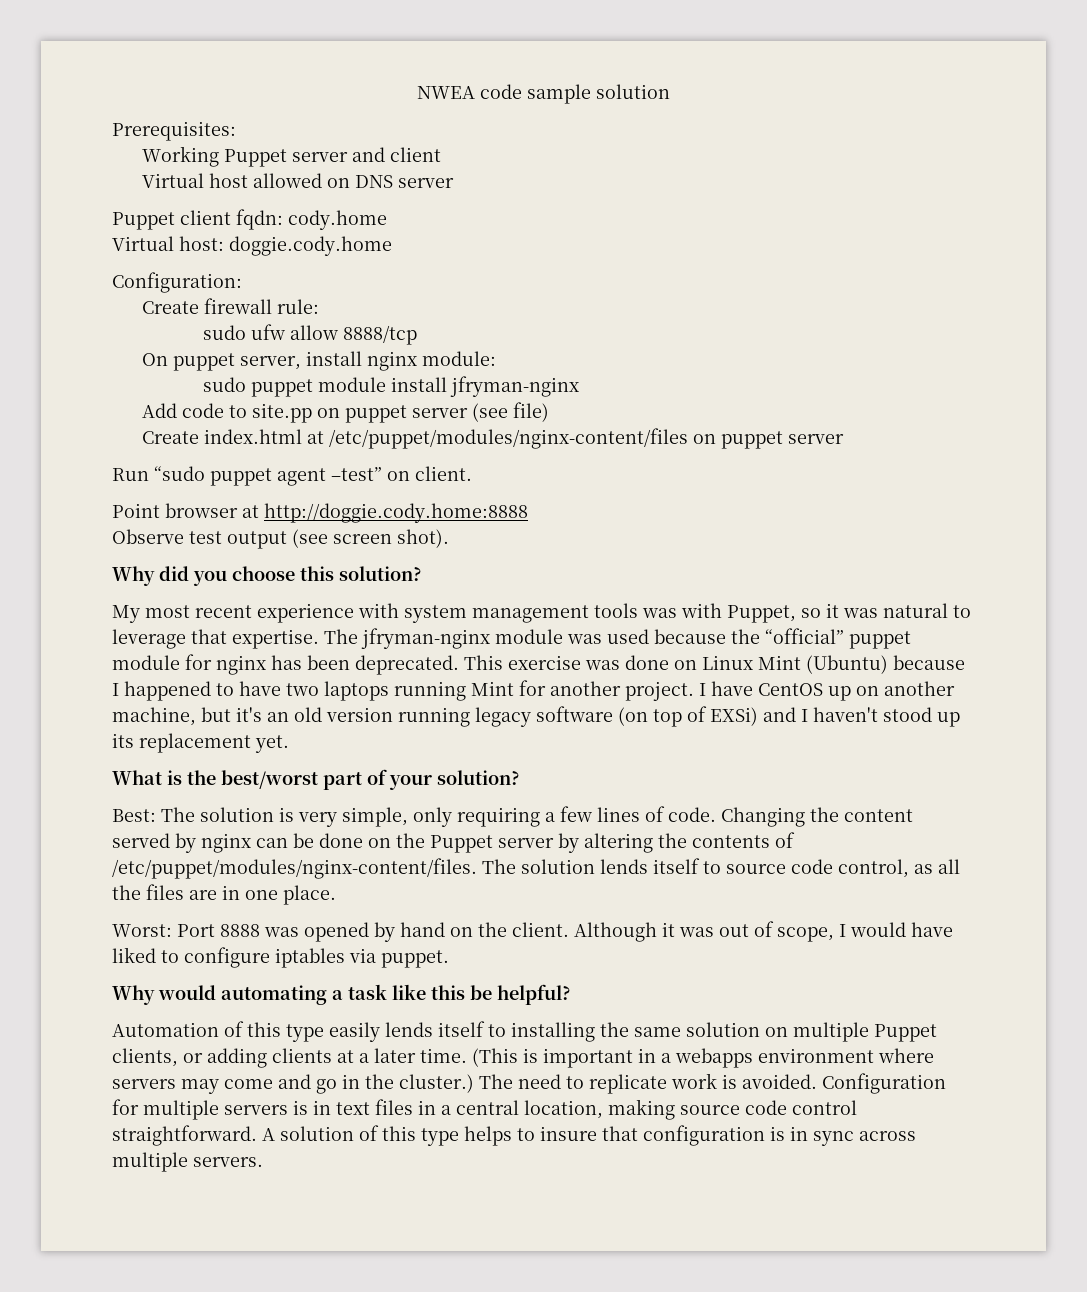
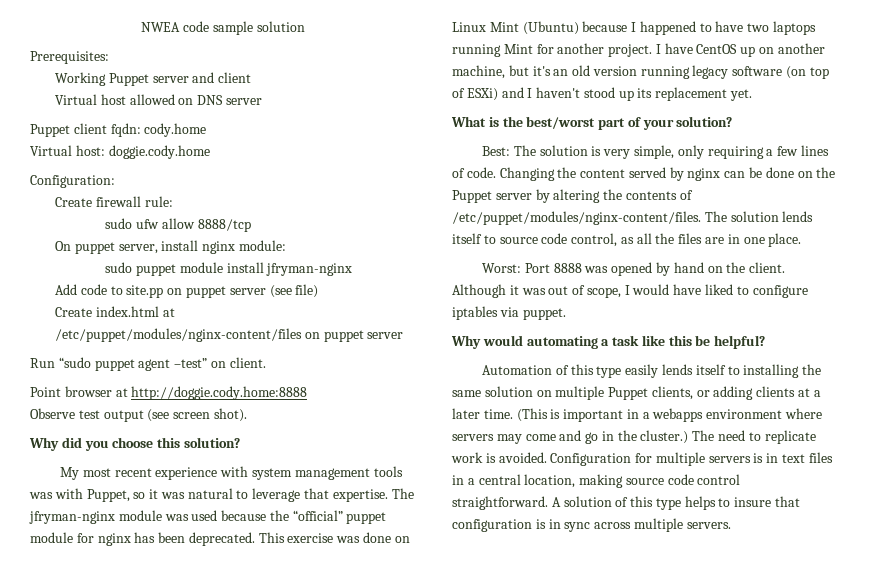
[710,707,758,726] EXSi) -> [466,88,498,101] ESXi)

